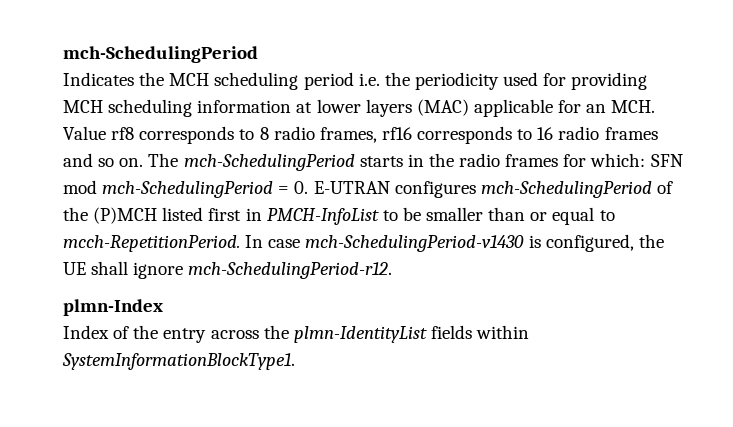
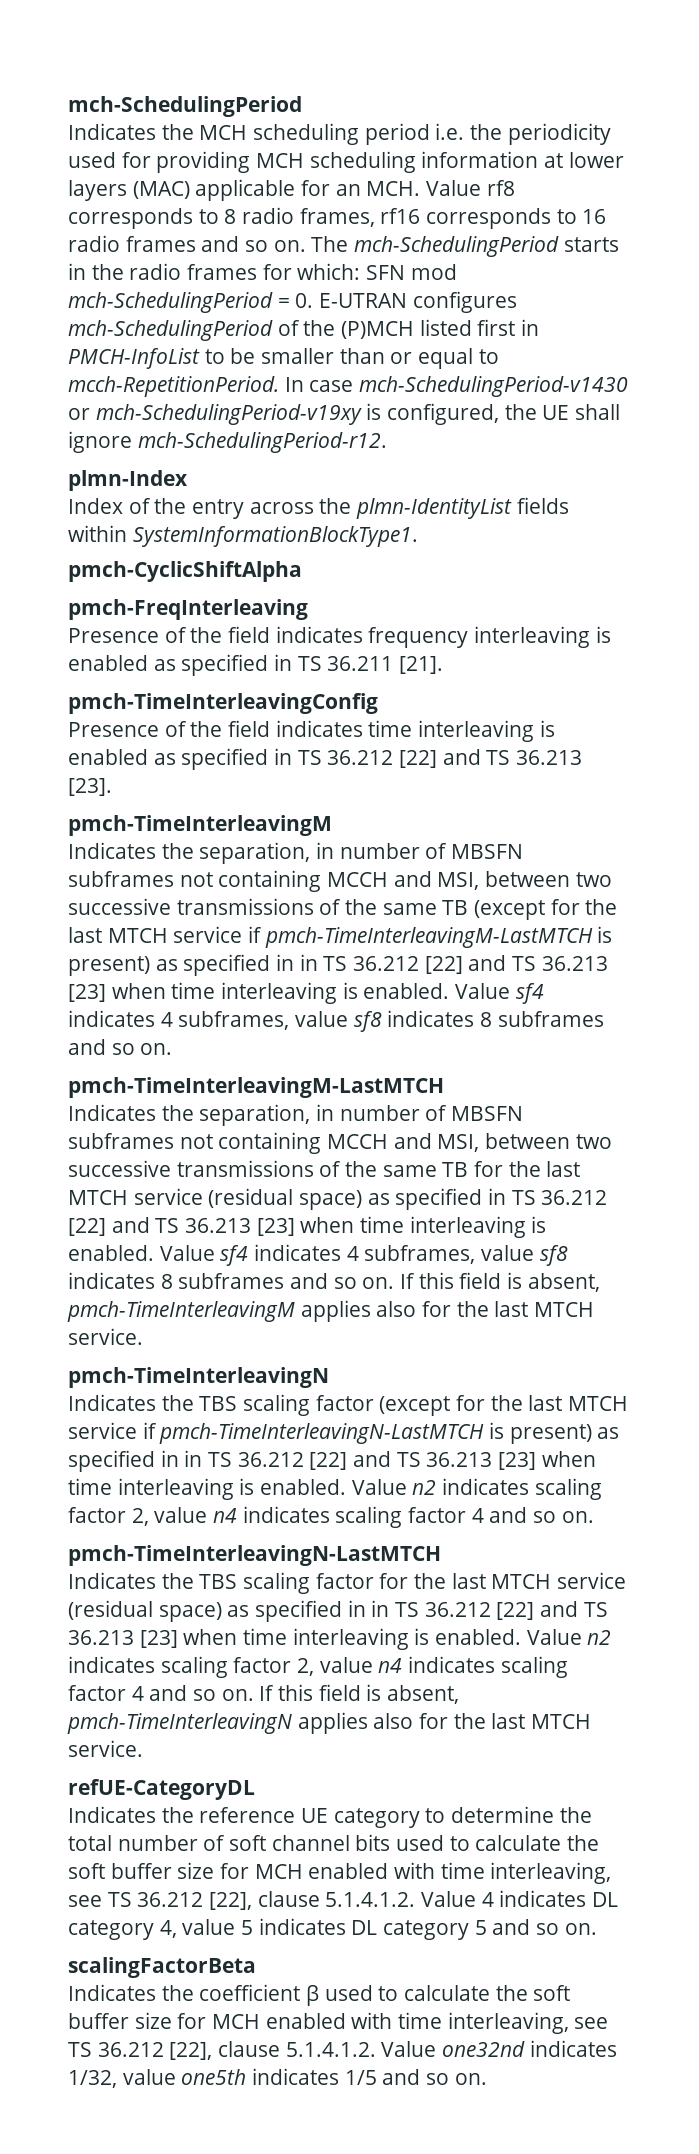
(525, 243) none -> [68,404,362,425] or mch-SchedulingPeriod-v19xy
(295, 361) none -> [68,561,302,582] [68,599,308,620] [68,626,611,648] [68,654,444,676] [68,693,378,714] [68,720,555,742] [68,748,583,770] [68,778,112,796] [68,815,332,836] [68,842,524,864] [68,870,612,892] [68,898,618,920] [68,926,613,948] [68,954,608,976] [68,982,544,1004] [68,1010,604,1032] [68,1039,173,1055] [68,1077,444,1098] [68,1104,524,1126] [68,1132,612,1154] [68,1160,581,1177] [68,1188,608,1210] [68,1216,547,1238] [68,1244,568,1266] [68,1272,600,1292] [67,1300,595,1322] [68,1328,143,1345] [68,1367,329,1388] [68,1394,629,1416] [68,1422,620,1444] [68,1450,596,1472] [68,1478,602,1500] [68,1506,594,1528] [68,1545,441,1566] [68,1572,627,1594] [68,1600,608,1622] [68,1628,612,1650] [68,1656,568,1678] [68,1684,460,1704] [67,1712,592,1734] [68,1740,143,1757] [68,1779,255,1800] [68,1806,592,1828] [68,1834,600,1851] [68,1862,612,1884] [68,1890,619,1910] [68,1918,597,1940] [68,1957,256,1978] [68,1984,571,2006] [68,2012,609,2034] [68,2040,617,2060] [68,2068,487,2088] // pmch-CyclicShiftAlpha // pmch-FreqInterleaving // Presence of the field indicates frequency interleaving is enabled as specified in TS 36.211 [21]. // pmch-TimeInterleavingConfig // Presence of the field indicates time interleaving is enabled as specified in TS 36.212 [22] and TS 36.213 [23]. // pmch-TimeInterleavingM // Indicates the separation, in number of MBSFN subframes not containing MCCH and MSI, between two successive transmissions of the same TB (except for the last MTCH service if pmch-TimeInterleavingM-LastMTCH is present) as specified in in TS 36.212 [22] and TS 36.213 [23] when time interleaving is enabled. Value sf4 indicates 4 subframes, value sf8 indicates 8 subframes and so on. // pmch-TimeInterleavingM-LastMTCH // Indicates the separation, in number of MBSFN subframes not containing MCCH and MSI, between two successive transmissions of the same TB for the last MTCH service (residual space) as specified in TS 36.212 [22] and TS 36.213 [23] when time interleaving is enabled. Value sf4 indicates 4 subframes, value sf8 indicates 8 subframes and so on. If this field is absent, pmch-TimeInterleavingM applies also for the last MTCH service. // pmch-TimeInterleavingN // Indicates the TBS scaling factor (except for the last MTCH service if pmch-TimeInterleavingN-LastMTCH is present) as specified in in TS 36.212 [22] and TS 36.213 [23] when time interleaving is enabled. Value n2 indicates scaling factor 2, value n4 indicates scaling factor 4 and so on. // pmch-TimeInterleavingN-LastMTCH // Indicates the TBS scaling factor for the last MTCH service (residual space) as specified in in TS 36.212 [22] and TS 36.213 [23] when time interleaving is enabled. Value n2 indicates scaling factor 2, value n4 indicates scaling factor 4 and so on. If this field is absent, pmch-TimeInterleavingN applies also for the last MTCH service. // refUE-CategoryDL // Indicates the reference UE category to determine the total number of soft channel bits used to calculate the soft buffer size for MCH enabled with time interleaving, see TS 36.212 [22], clause 5.1.4.1.2. Value 4 indicates DL category 4, value 5 indicates DL category 5 and so on. // scalingFactorBeta // Indicates the coefficient β used to calculate the soft buffer size for MCH enabled with time interleaving, see TS 36.212 [22], clause 5.1.4.1.2. Value one32nd indicates 1/32, value one5th indicates 1/5 and so on.

